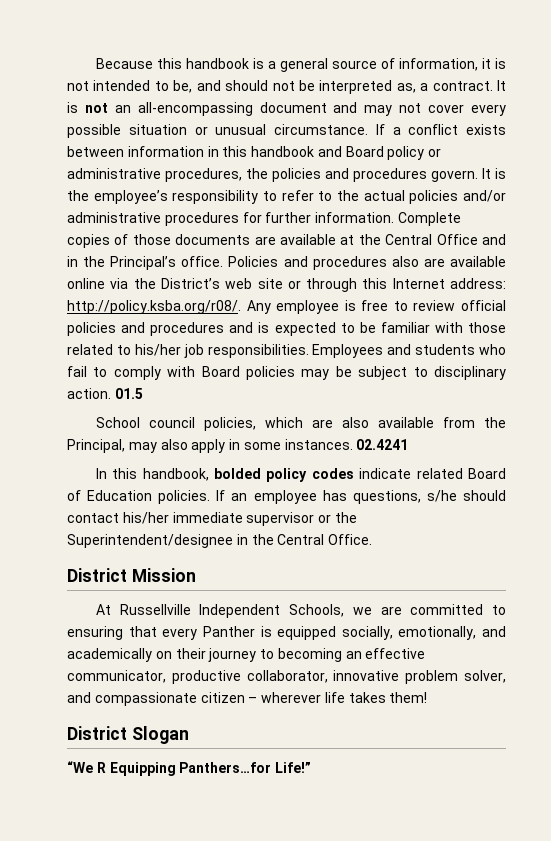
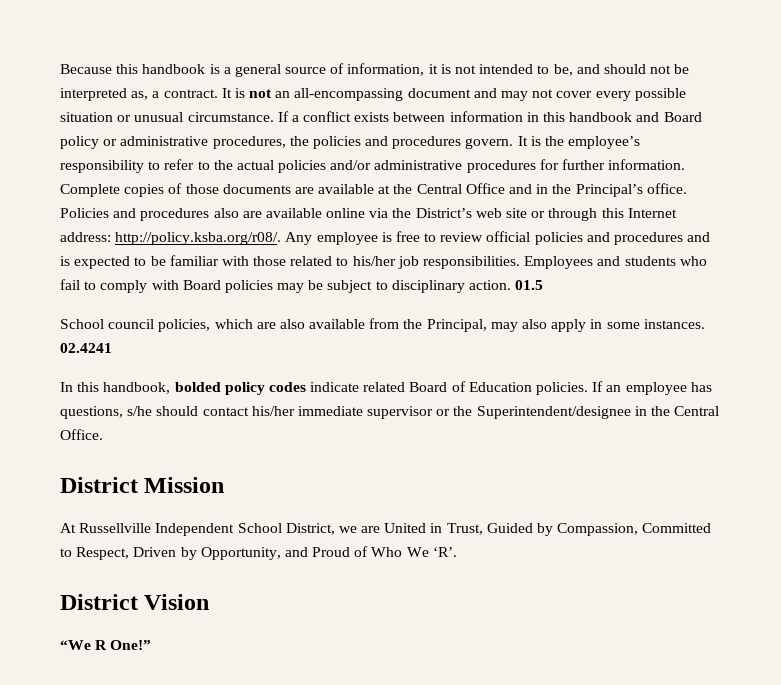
[289,604,506,617] [67,626,506,640] [67,648,426,662] [67,670,507,684] [67,692,428,706] [67,726,189,744] Schools, we are committed to ensuring that every Panther is equipped socially, emotionally, and academically on their journey to becoming an effective communicator, productive collaborator, innovative problem solver, and compassionate citizen – wherever life takes them! // District Slogan -> [237,523,712,536] [60,546,457,560] [60,594,210,610] School District, we are United in Trust, Guided by Compassion, Committed to Respect, Driven by Opportunity, and Proud of Who We ‘R’. // District Vision
[109,762,312,776] Equipping Panthers…for Life!” -> [110,640,152,650] One!”

